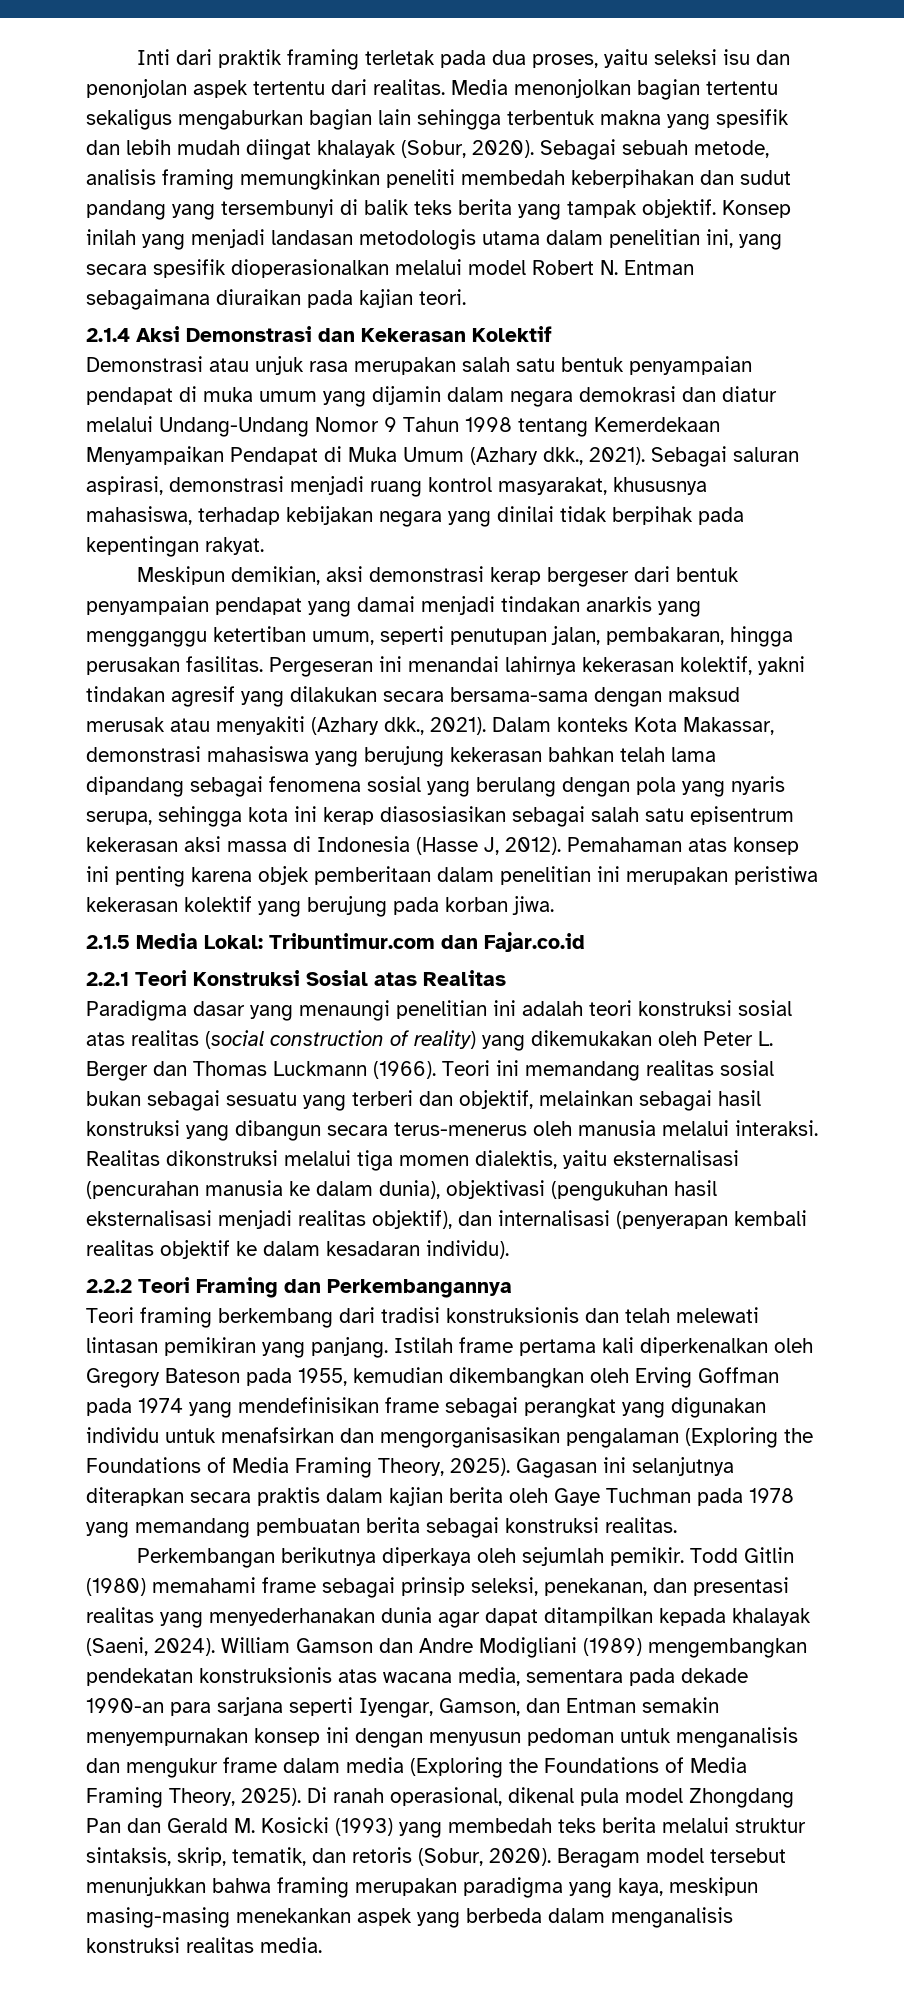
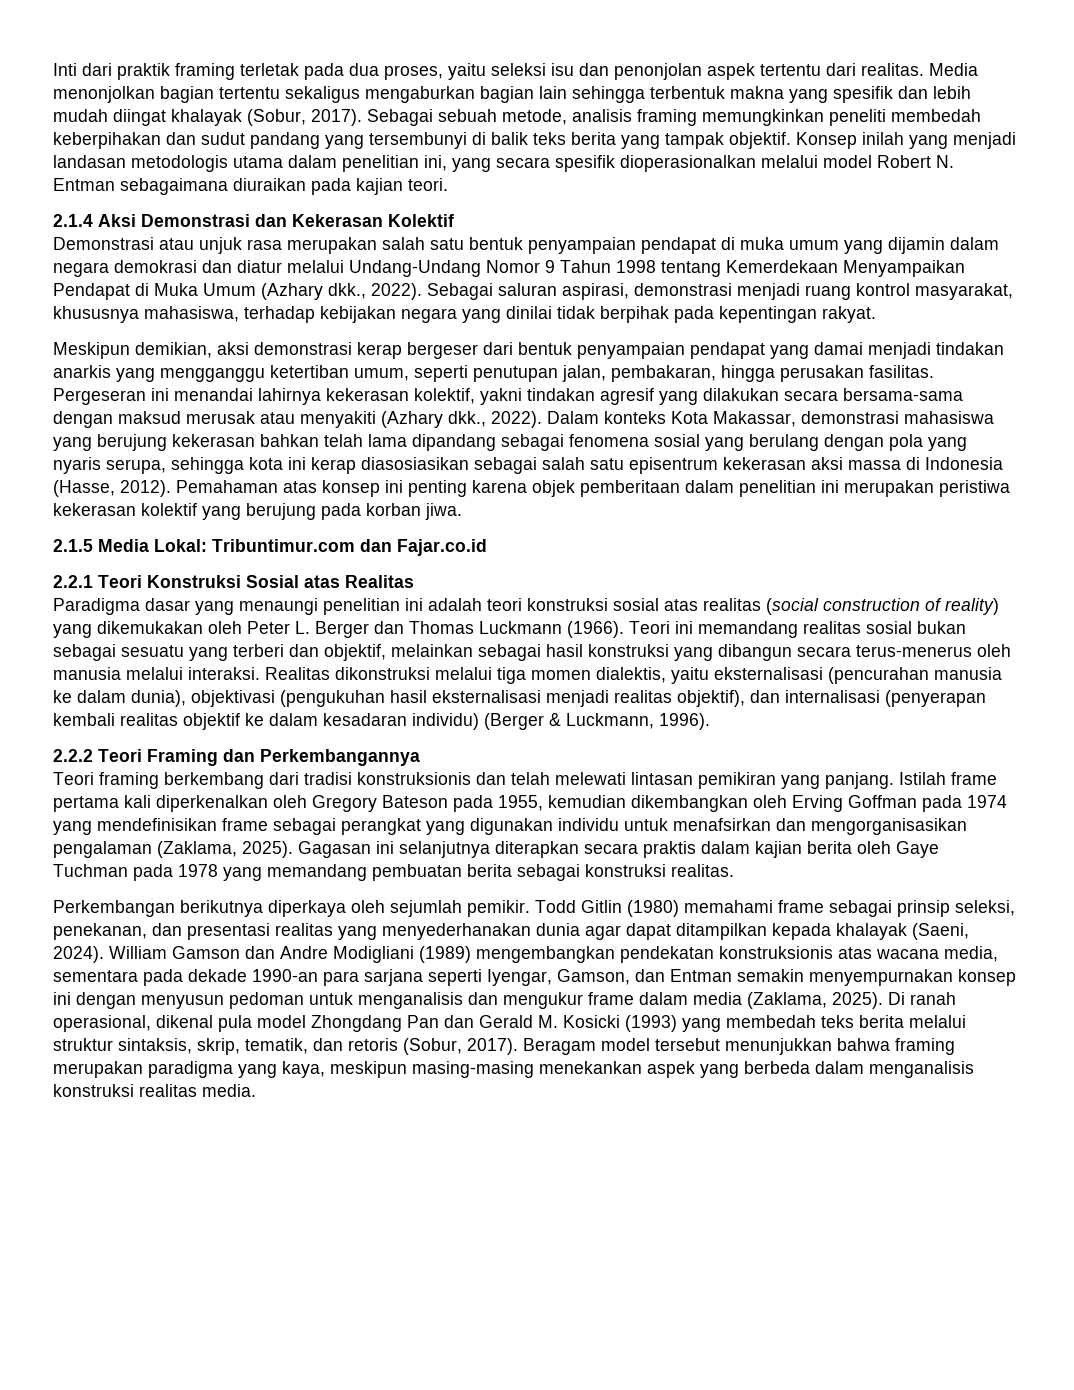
[472,140,534,158] 2020). -> [311,109,362,126] 2017).
[589,447,645,465] 2021). -> [371,283,422,300] 2022).
[430,717,486,735] 2021). -> [491,411,542,428] 2022).
[416,837,499,855] (Hasse J, -> [53,480,115,497] (Hasse,
[426,1240,509,1259] individu). -> [412,713,710,730] individu) (Berger & Luckmann, 1996).
[685,1427,813,1448] [86,1457,444,1478] (Exploring the Foundations of Media Framing Theory, -> [157,841,237,858] (Zaklama,
[410,1757,747,1778] [86,1787,235,1808] (Exploring the Foundations of Media Framing Theory, -> [747,992,827,1009] (Zaklama,
[489,1848,551,1866] 2020). -> [467,1038,518,1055] 2017).

